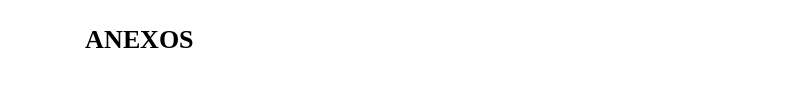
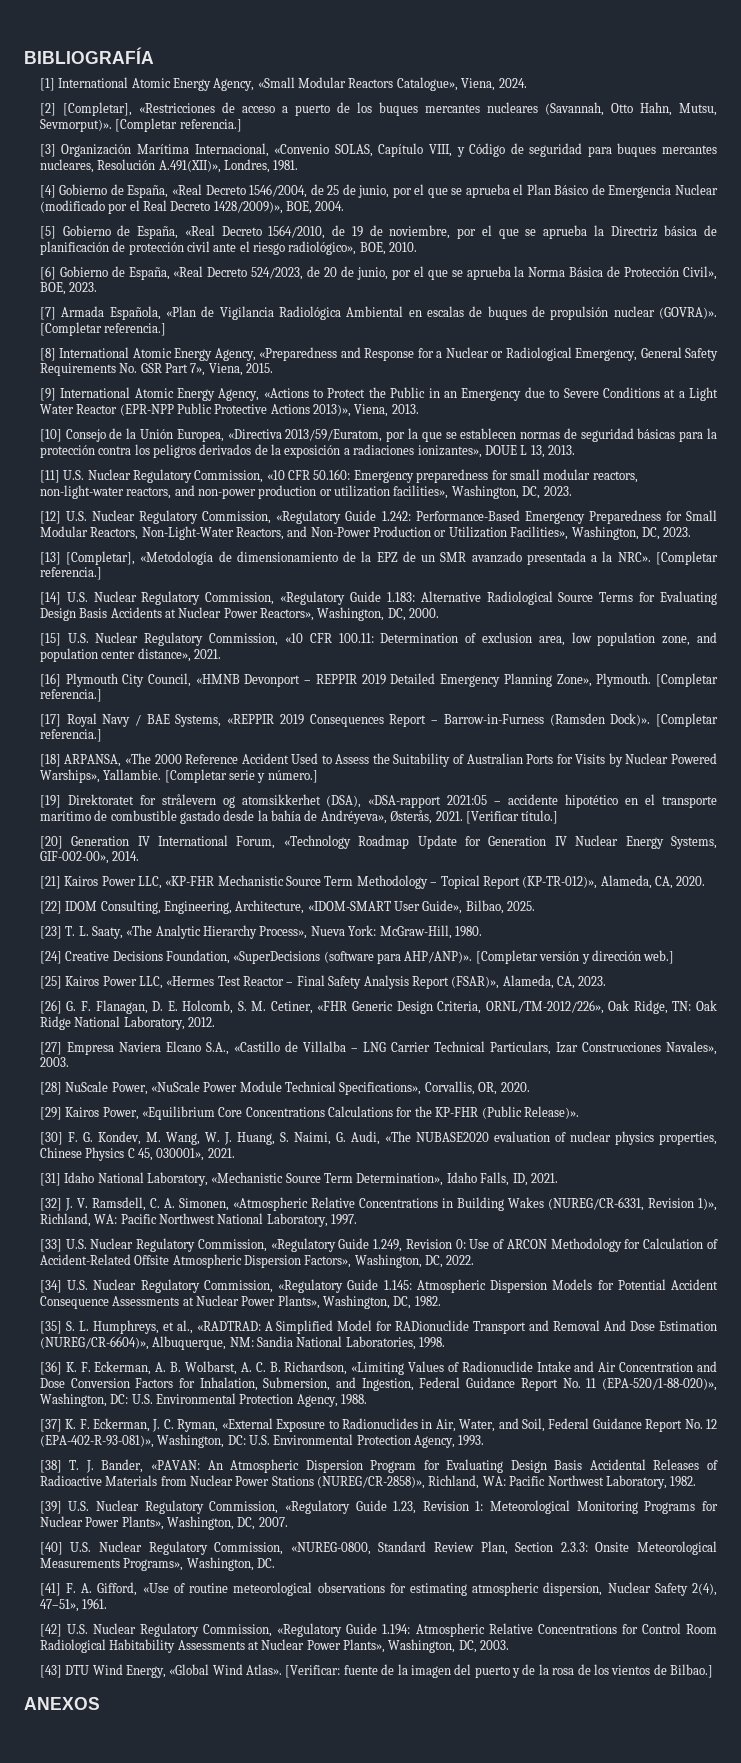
(85, 39) none -> [24,47,154,64] [39,77,527,91] [39,102,717,116] [39,118,242,132] [39,143,717,157] [39,159,299,173] [39,184,719,198] [39,200,345,214] [39,225,717,239] [39,241,418,255] [39,266,717,280] [39,282,98,295] [39,306,717,320] [39,322,167,336] [39,347,718,361] [39,363,274,376] [39,387,718,401] [39,403,419,417] [39,428,717,442] [39,444,576,458] [39,469,638,483] [39,485,572,499] [39,510,717,524] [39,526,692,540] [39,551,718,565] [39,567,102,580] [39,591,717,605] [39,607,440,621] [39,632,717,646] [39,648,221,662] [39,673,718,687] [39,689,102,702] [39,713,718,727] [39,729,102,742] [39,753,718,767] [39,769,318,783] [39,794,717,808] [39,810,559,824] [39,835,718,849] [39,851,140,864] [39,875,706,889] [39,900,536,914] [39,925,482,939] [39,950,675,964] [39,975,607,989] [39,1000,718,1014] [39,1016,215,1030] [39,1041,717,1055] [39,1057,69,1067] [39,1081,530,1095] [39,1106,579,1120] [39,1131,717,1145] [39,1147,235,1161] [39,1172,558,1186] [39,1197,717,1211] [39,1213,358,1227] [39,1238,718,1252] [39,1254,475,1268] [39,1279,718,1293] [39,1295,441,1309] [39,1320,718,1334] [39,1336,446,1350] [39,1361,717,1375] [39,1377,717,1391] [39,1393,368,1407] [39,1418,717,1432] [39,1434,485,1448] [39,1459,719,1473] [39,1475,697,1489] [39,1500,718,1514] [39,1516,288,1530] [39,1541,717,1555] [39,1557,275,1571] [39,1582,717,1596] [39,1598,108,1612] [39,1623,717,1637] [39,1639,510,1653] [39,1664,714,1678] BIBLIOGRAFÍA // [1] International Atomic Energy Agency, «Small Modular Reactors Catalogue», Viena, 2024. // [2] [Completar], «Restricciones de acceso a puerto de los buques mercantes nucleares (Savannah, Otto Hahn, Mutsu, Sevmorput)». [Completar referencia.] // [3] Organización Marítima Internacional, «Convenio SOLAS, Capítulo VIII, y Código de seguridad para buques mercantes nucleares, Resolución A.491(XII)», Londres, 1981. // [4] Gobierno de España, «Real Decreto 1546/2004, de 25 de junio, por el que se aprueba el Plan Básico de Emergencia Nuclear (modificado por el Real Decreto 1428/2009)», BOE, 2004. // [5] Gobierno de España, «Real Decreto 1564/2010, de 19 de noviembre, por el que se aprueba la Directriz básica de planificación de protección civil ante el riesgo radiológico», BOE, 2010. // [6] Gobierno de España, «Real Decreto 524/2023, de 20 de junio, por el que se aprueba la Norma Básica de Protección Civil», BOE, 2023. // [7] Armada Española, «Plan de Vigilancia Radiológica Ambiental en escalas de buques de propulsión nuclear (GOVRA)». [Completar referencia.] // [8] International Atomic Energy Agency, «Preparedness and Response for a Nuclear or Radiological Emergency, General Safety Requirements No. GSR Part 7», Viena, 2015. // [9] International Atomic Energy Agency, «Actions to Protect the Public in an Emergency due to Severe Conditions at a Light Water Reactor (EPR-NPP Public Protective Actions 2013)», Viena, 2013. // [10] Consejo de la Unión Europea, «Directiva 2013/59/Euratom, por la que se establecen normas de seguridad básicas para la protección contra los peligros derivados de la exposición a radiaciones ionizantes», DOUE L 13, 2013. // [11] U.S. Nuclear Regulatory Commission, «10 CFR 50.160: Emergency preparedness for small modular reactors, non-light-water reactors, and non-power production or utilization facilities», Washington, DC, 2023. // [12] U.S. Nuclear Regulatory Commission, «Regulatory Guide 1.242: Performance-Based Emergency Preparedness for Small Modular Reactors, Non-Light-Water Reactors, and Non-Power Production or Utilization Facilities», Washington, DC, 2023. // [13] [Completar], «Metodología de dimensionamiento de la EPZ de un SMR avanzado presentada a la NRC». [Completar referencia.] // [14] U.S. Nuclear Regulatory Commission, «Regulatory Guide 1.183: Alternative Radiological Source Terms for Evaluating Design Basis Accidents at Nuclear Power Reactors», Washington, DC, 2000. // [15] U.S. Nuclear Regulatory Commission, «10 CFR 100.11: Determination of exclusion area, low population zone, and population center distance», 2021. // [16] Plymouth City Council, «HMNB Devonport – REPPIR 2019 Detailed Emergency Planning Zone», Plymouth. [Completar referencia.] // [17] Royal Navy / BAE Systems, «REPPIR 2019 Consequences Report – Barrow-in-Furness (Ramsden Dock)». [Completar referencia.] // [18] ARPANSA, «The 2000 Reference Accident Used to Assess the Suitability of Australian Ports for Visits by Nuclear Powered Warships», Yallambie. [Completar serie y número.] // [19] Direktoratet for strålevern og atomsikkerhet (DSA), «DSA-rapport 2021:05 – accidente hipotético en el transporte marítimo de combustible gastado desde la bahía de Andréyeva», Østerås, 2021. [Verificar título.] // [20] Generation IV International Forum, «Technology Roadmap Update for Generation IV Nuclear Energy Systems, GIF-002-00», 2014. // [21] Kairos Power LLC, «KP-FHR Mechanistic Source Term Methodology – Topical Report (KP-TR-012)», Alameda, CA, 2020. // [22] IDOM Consulting, Engineering, Architecture, «IDOM-SMART User Guide», Bilbao, 2025. // [23] T. L. Saaty, «The Analytic Hierarchy Process», Nueva York: McGraw-Hill, 1980. // [24] Creative Decisions Foundation, «SuperDecisions (software para AHP/ANP)». [Completar versión y dirección web.] // [25] Kairos Power LLC, «Hermes Test Reactor – Final Safety Analysis Report (FSAR)», Alameda, CA, 2023. // [26] G. F. Flanagan, D. E. Holcomb, S. M. Cetiner, «FHR Generic Design Criteria, ORNL/TM-2012/226», Oak Ridge, TN: Oak Ridge National Laboratory, 2012. // [27] Empresa Naviera Elcano S.A., «Castillo de Villalba – LNG Carrier Technical Particulars, Izar Construcciones Navales», 2003. // [28] NuScale Power, «NuScale Power Module Technical Specifications», Corvallis, OR, 2020. // [29] Kairos Power, «Equilibrium Core Concentrations Calculations for the KP-FHR (Public Release)». // [30] F. G. Kondev, M. Wang, W. J. Huang, S. Naimi, G. Audi, «The NUBASE2020 evaluation of nuclear physics properties, Chinese Physics C 45, 030001», 2021. // [31] Idaho National Laboratory, «Mechanistic Source Term Determination», Idaho Falls, ID, 2021. // [32] J. V. Ramsdell, C. A. Simonen, «Atmospheric Relative Concentrations in Building Wakes (NUREG/CR-6331, Revision 1)», Richland, WA: Pacific Northwest National Laboratory, 1997. // [33] U.S. Nuclear Regulatory Commission, «Regulatory Guide 1.249, Revision 0: Use of ARCON Methodology for Calculation of Accident-Related Offsite Atmospheric Dispersion Factors», Washington, DC, 2022. // [34] U.S. Nuclear Regulatory Commission, «Regulatory Guide 1.145: Atmospheric Dispersion Models for Potential Accident Consequence Assessments at Nuclear Power Plants», Washington, DC, 1982. // [35] S. L. Humphreys, et al., «RADTRAD: A Simplified Model for RADionuclide Transport and Removal And Dose Estimation (NUREG/CR-6604)», Albuquerque, NM: Sandia National Laboratories, 1998. // [36] K. F. Eckerman, A. B. Wolbarst, A. C. B. Richardson, «Limiting Values of Radionuclide Intake and Air Concentration and Dose Conversion Factors for Inhalation, Submersion, and Ingestion, Federal Guidance Report No. 11 (EPA-520/1-88-020)», Washington, DC: U.S. Environmental Protection Agency, 1988. // [37] K. F. Eckerman, J. C. Ryman, «External Exposure to Radionuclides in Air, Water, and Soil, Federal Guidance Report No. 12 (EPA-402-R-93-081)», Washington, DC: U.S. Environmental Protection Agency, 1993. // [38] T. J. Bander, «PAVAN: An Atmospheric Dispersion Program for Evaluating Design Basis Accidental Releases of Radioactive Materials from Nuclear Power Stations (NUREG/CR-2858)», Richland, WA: Pacific Northwest Laboratory, 1982. // [39] U.S. Nuclear Regulatory Commission, «Regulatory Guide 1.23, Revision 1: Meteorological Monitoring Programs for Nuclear Power Plants», Washington, DC, 2007. // [40] U.S. Nuclear Regulatory Commission, «NUREG-0800, Standard Review Plan, Section 2.3.3: Onsite Meteorological Measurements Programs», Washington, DC. // [41] F. A. Gifford, «Use of routine meteorological observations for estimating atmospheric dispersion, Nuclear Safety 2(4), 47–51», 1961. // [42] U.S. Nuclear Regulatory Commission, «Regulatory Guide 1.194: Atmospheric Relative Concentrations for Control Room Radiological Habitability Assessments at Nuclear Power Plants», Washington, DC, 2003. // [43] DTU Wind Energy, «Global Wind Atlas». [Verificar: fuente de la imagen del puerto y de la rosa de los vientos de Bilbao.] //

